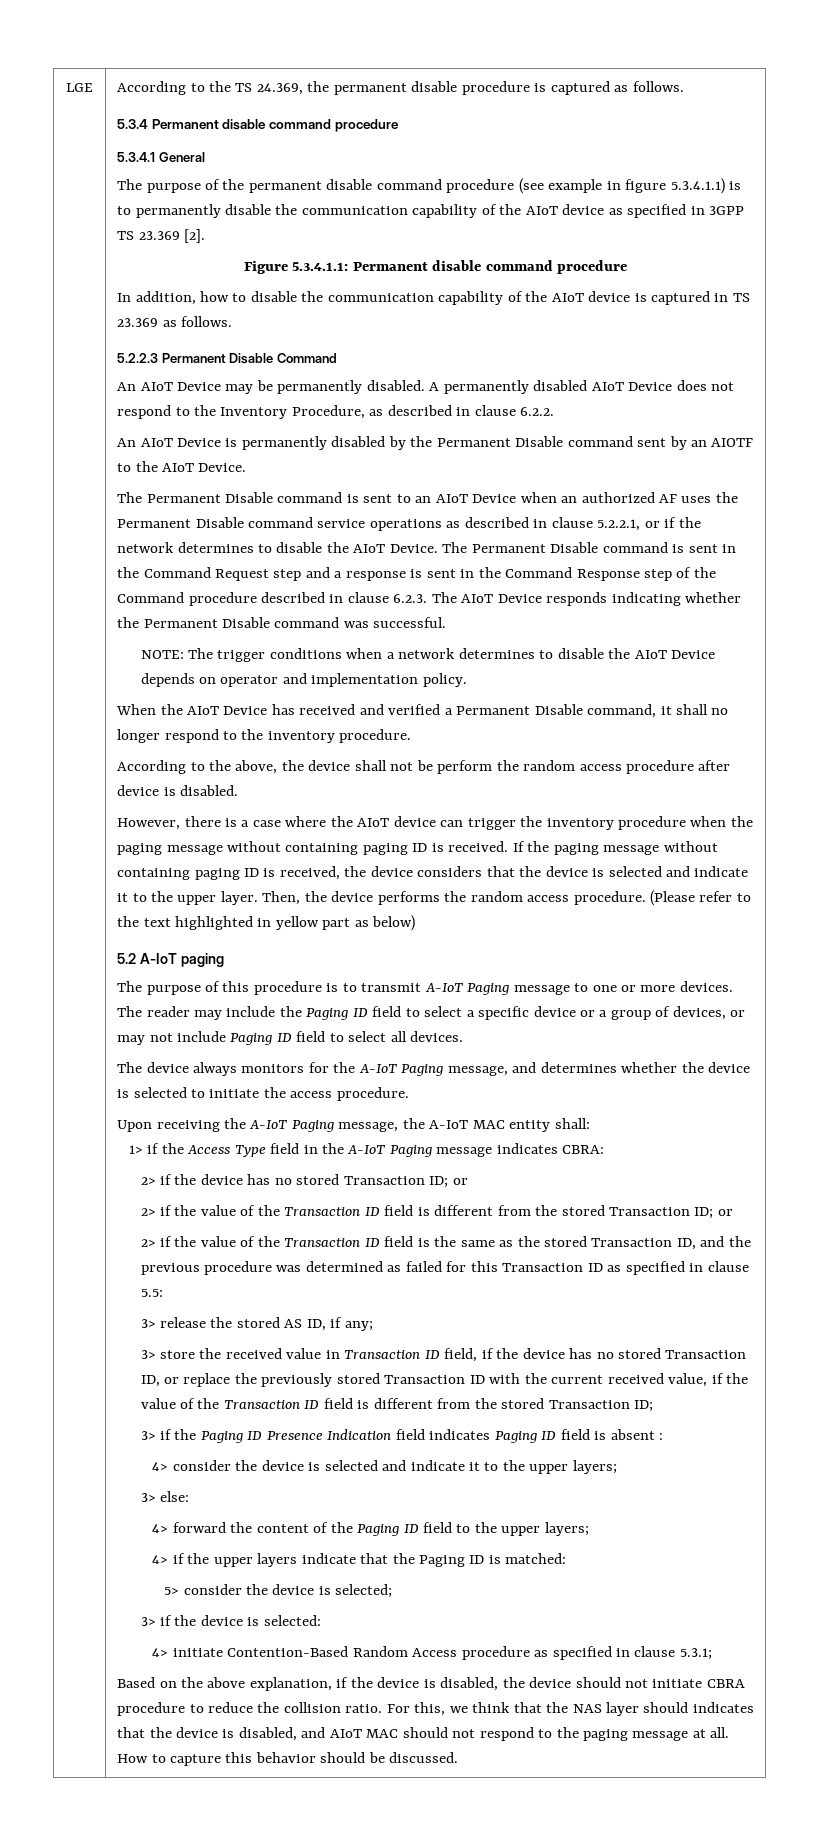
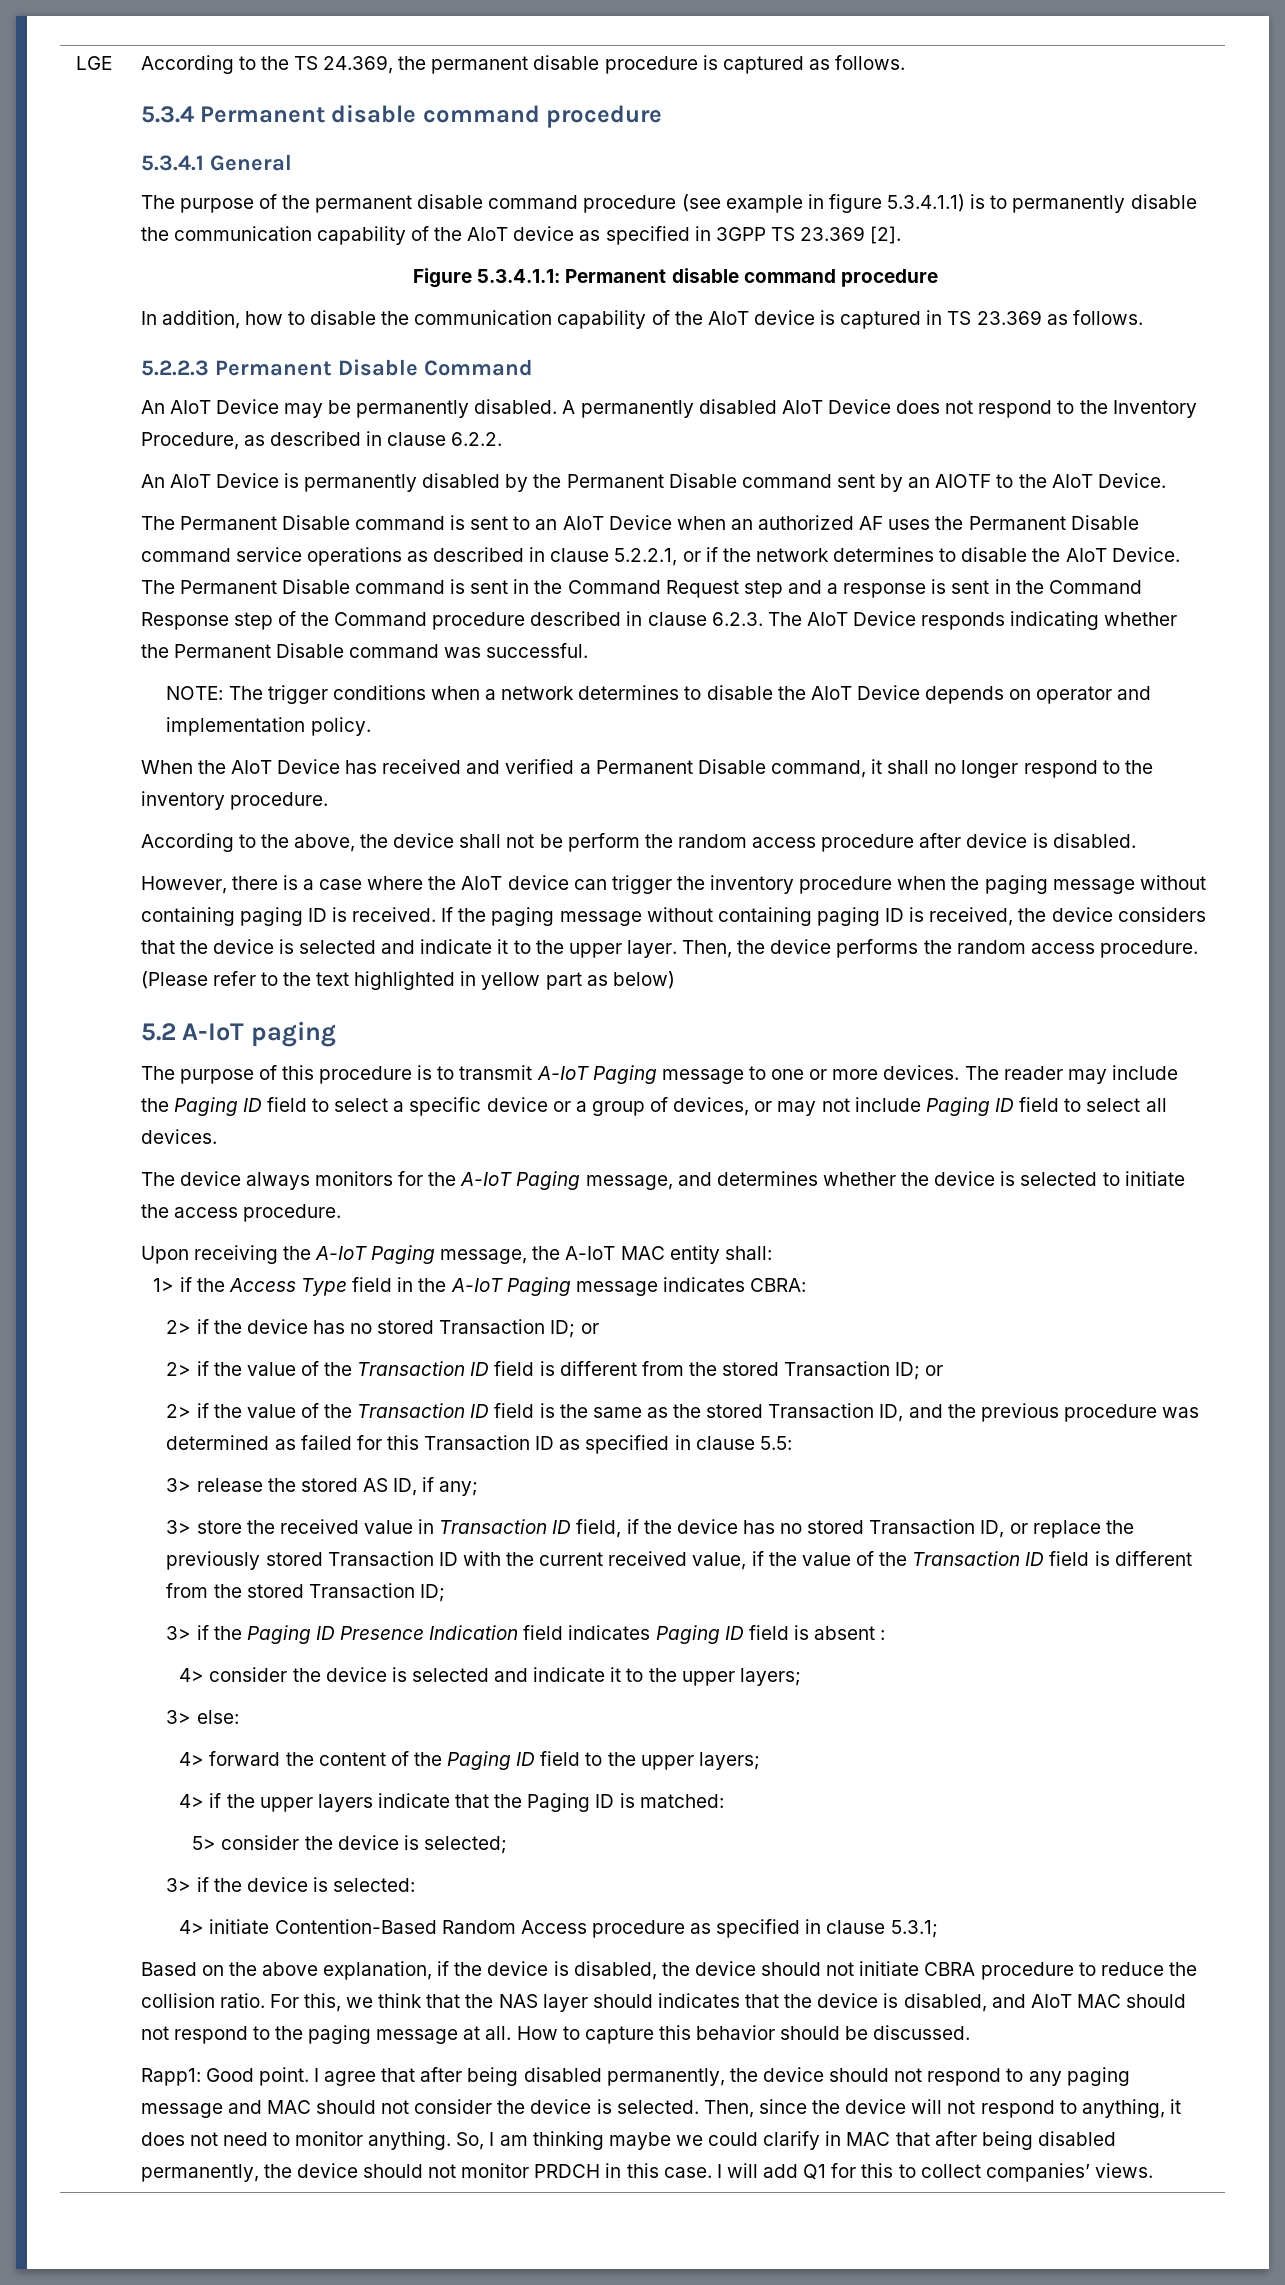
(459, 1757) none -> [140,2067,1130,2086] [140,2099,1181,2118] [140,2131,1116,2150] [140,2163,1153,2182] // Rapp1: Good point. I agree that after being disabled permanently, the device should not respond to any paging message and MAC should not consider the device is selected. Then, since the device will not respond to anything, it does not need to monitor anything. So, I am thinking maybe we could clarify in MAC that after being disabled permanently, the device should not monitor PRDCH in this case. I will add Q1 for this to collect companies’ views.

